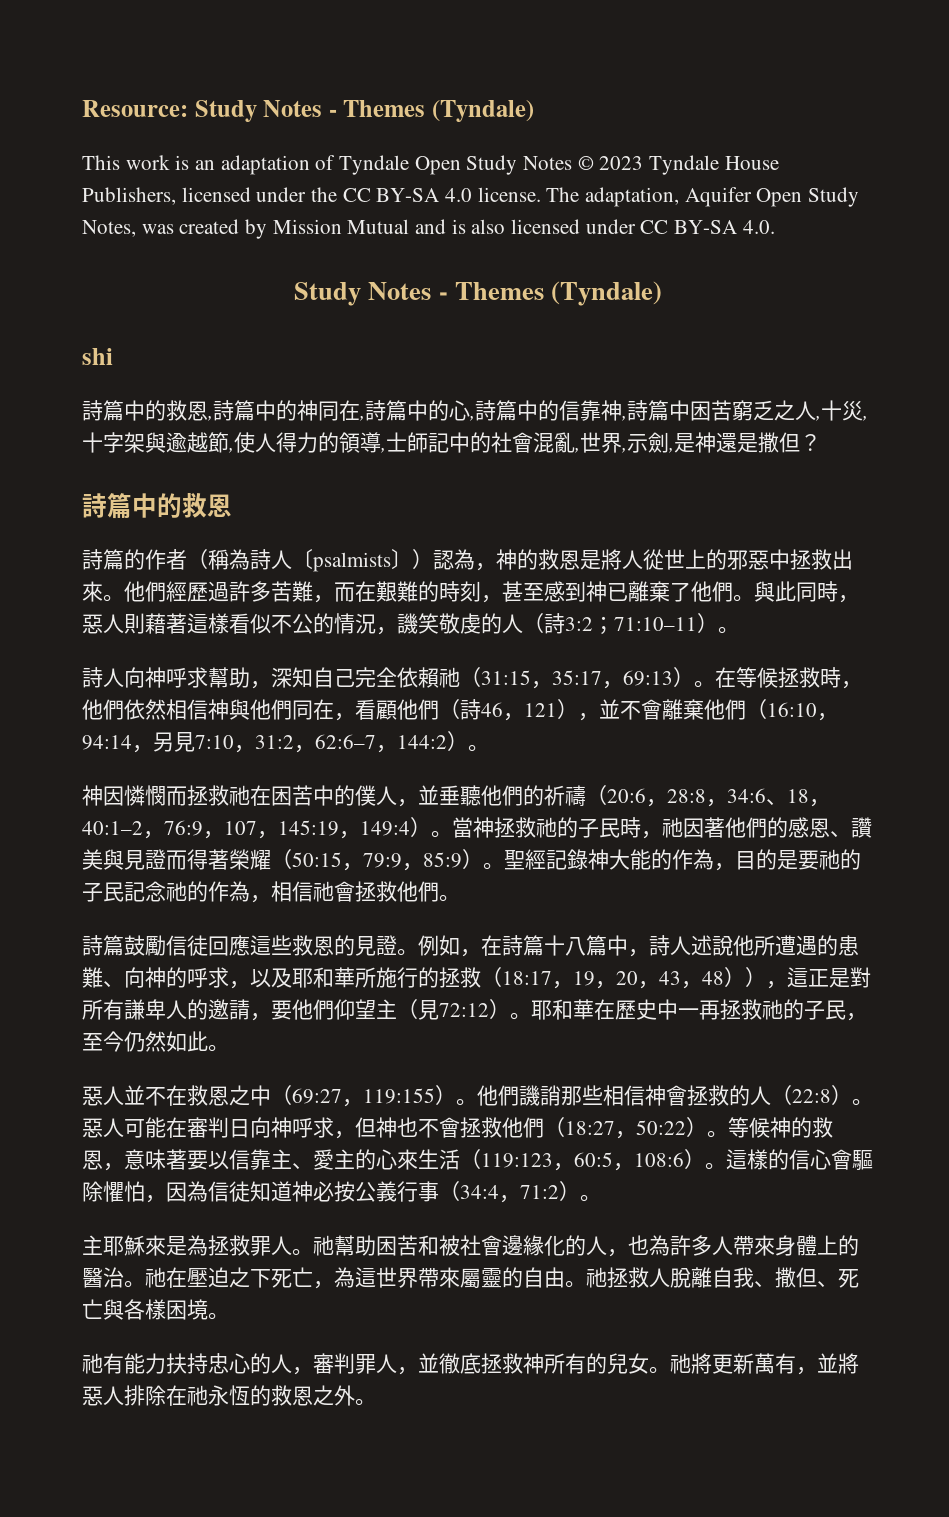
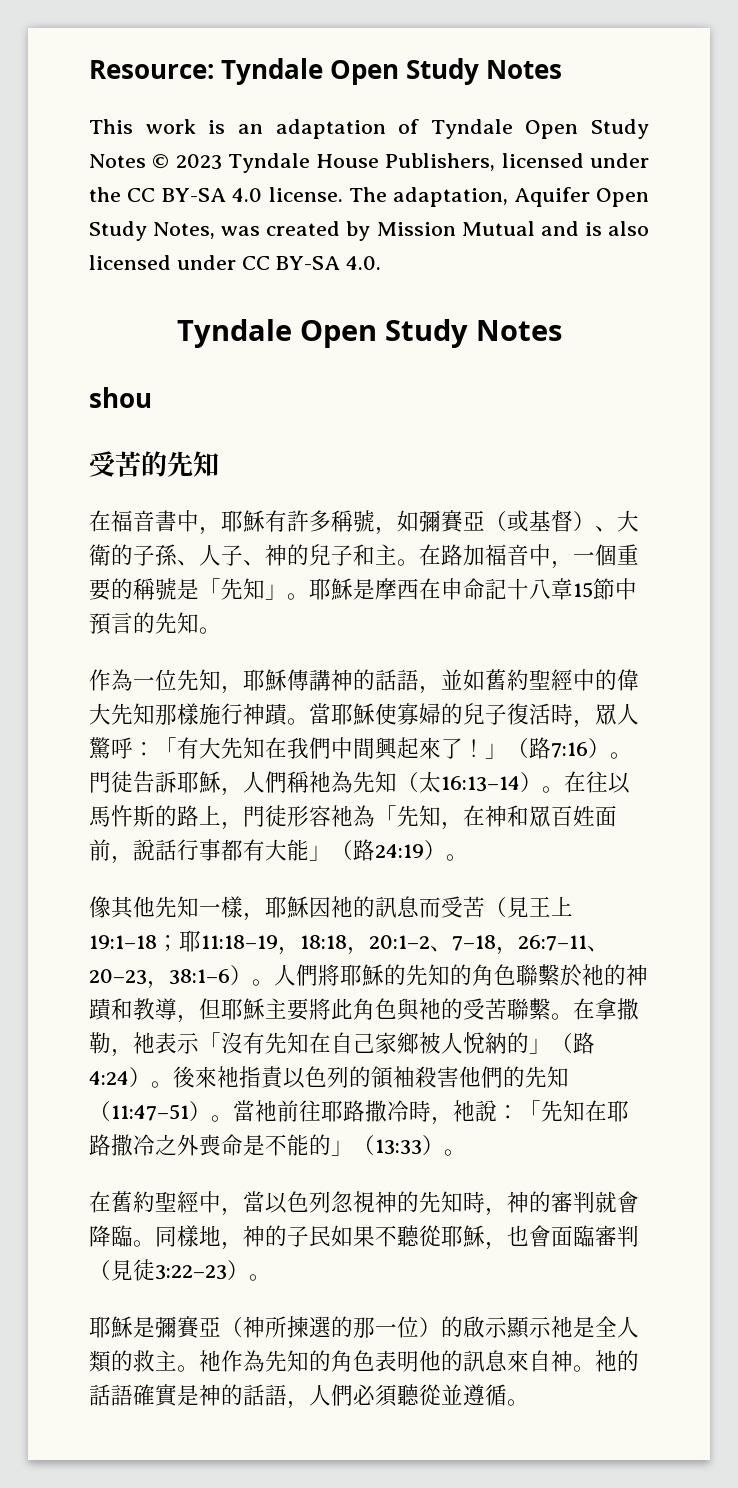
[194,100,535,122] Study Notes - Themes (Tyndale) -> [221,58,563,85] Tyndale Open Study Notes
[294,281,662,306] [82,348,113,365] [82,400,868,421] [82,432,821,453] [82,493,232,519] [82,549,853,572] [82,581,859,603] [82,613,739,635] [82,667,862,689] [82,699,838,721] [82,731,489,753] [82,785,830,807] [82,817,872,839] [82,849,861,871] [82,881,460,903] [82,935,859,957] [82,967,871,989] [82,999,867,1021] [82,1031,229,1052] [82,1085,873,1107] [82,1117,833,1139] [82,1149,873,1171] [82,1181,601,1203] [82,1235,859,1257] [82,1267,859,1289] [82,1299,229,1320] [82,1353,859,1375] [82,1385,355,1406] Study Notes - Themes (Tyndale) // shi // 詩篇中的救恩,詩篇中的神同在,詩篇中的心,詩篇中的信靠神,詩篇中困苦窮乏之人,十災,十字架與逾越節,使人得力的領導,士師記中的社會混亂,世界,示劍,是神還是撒但？ // 詩篇中的救恩 // 詩篇的作者（稱為詩人〔psalmists〕）認為，神的救恩是將人從世上的邪惡中拯救出來。他們經歷過許多苦難，而在艱難的時刻，甚至感到神已離棄了他們。與此同時，惡人則藉著這樣看似不公的情況，譏笑敬虔的人（詩3:2；71:10–11）。 // 詩人向神呼求幫助，深知自己完全依賴祂（31:15，35:17，69:13）。在等候拯救時，他們依然相信神與他們同在，看顧他們（詩46，121），並不會離棄他們（16:10，94:14，另見7:10，31:2，62:6–7，144:2）。 // 神因憐憫而拯救祂在困苦中的僕人，並垂聽他們的祈禱（20:6，28:8，34:6、18，40:1–2，76:9，107，145:19，149:4）。當神拯救祂的子民時，祂因著他們的感恩、讚美與見證而得著榮耀（50:15，79:9，85:9）。聖經記錄神大能的作為，目的是要祂的子民記念祂的作為，相信祂會拯救他們。 // 詩篇鼓勵信徒回應這些救恩的見證。例如，在詩篇十八篇中，詩人述說他所遭遇的患難、向神的呼求，以及耶和華所施行的拯救（18:17，19，20，43，48）），這正是對所有謙卑人的邀請，要他們仰望主（見72:12）。耶和華在歷史中一再拯救祂的子民，至今仍然如此。 // 惡人並不在救恩之中（69:27，119:155）。他們譏誚那些相信神會拯救的人（22:8）。惡人可能在審判日向神呼求，但神也不會拯救他們（18:27，50:22）。等候神的救恩，意味著要以信靠主、愛主的心來生活（119:123，60:5，108:6）。這樣的信心會驅除懼怕，因為信徒知道神必按公義行事（34:4，71:2）。 // 主耶穌來是為拯救罪人。祂幫助困苦和被社會邊緣化的人，也為許多人帶來身體上的醫治。祂在壓迫之下死亡，為這世界帶來屬靈的自由。祂拯救人脫離自我、撒但、死亡與各樣困境。 // 祂有能力扶持忠心的人，審判罪人，並徹底拯救神所有的兒女。祂將更新萬有，並將惡人排除在祂永恆的救恩之外 -> [176,319,562,348] [89,387,152,408] [89,451,219,477] [89,510,639,535] [89,544,639,569] [89,578,637,601] [89,612,221,635] [89,669,639,694] [89,703,639,728] [89,737,632,760] [89,771,630,796] [89,805,617,830] [89,839,468,864] [89,896,573,921] [89,930,609,955] [89,964,648,989] [89,998,639,1023] [89,1032,595,1057] [89,1066,569,1089] [89,1100,629,1125] [89,1134,466,1156] [89,1191,639,1216] [89,1225,639,1250] [89,1259,271,1281] [89,1316,639,1339] [89,1350,639,1373] [89,1384,507,1409] Tyndale Open Study Notes // shou // 受苦的先知 // 在福音書中，耶穌有許多稱號，如彌賽亞（或基督）、大衛的子孫、人子、神的兒子和主。在路加福音中，一個重要的稱號是「先知」。耶穌是摩西在申命記十八章15節中預言的先知。 // 作為一位先知，耶穌傳講神的話語，並如舊約聖經中的偉大先知那樣施行神蹟。當耶穌使寡婦的兒子復活時，眾人驚呼：「有大先知在我們中間興起來了！」（路7:16）。門徒告訴耶穌，人們稱衪為先知（太16:13–14）。在往以馬忤斯的路上，門徒形容衪為「先知，在神和眾百姓面前，說話行事都有大能」（路24:19）。 // 像其他先知一樣，耶穌因衪的訊息而受苦（見王上19:1–18；耶11:18–19，18:18，20:1–2、7–18，26:7–11、20–23，38:1–6）。人們將耶穌的先知的角色聯繫於衪的神蹟和教導，但耶穌主要將此角色與衪的受苦聯繫。在拿撒勒，衪表示「沒有先知在自己家鄉被人悅納的」（路4:24）。後來衪指責以色列的領袖殺害他們的先知（11:47–51）。當衪前往耶路撒冷時，衪說：「先知在耶路撒冷之外喪命是不能的」（13:33）。 // 在舊約聖經中，當以色列忽視神的先知時，神的審判就會降臨。同樣地，神的子民如果不聽從耶穌，也會面臨審判（見徒3:22–23）。 // 耶穌是彌賽亞（神所揀選的那一位）的啟示顯示衪是全人類的救主。衪作為先知的角色表明他的訊息來自神。衪的話語確實是神的話語，人們必須聽從並遵循

